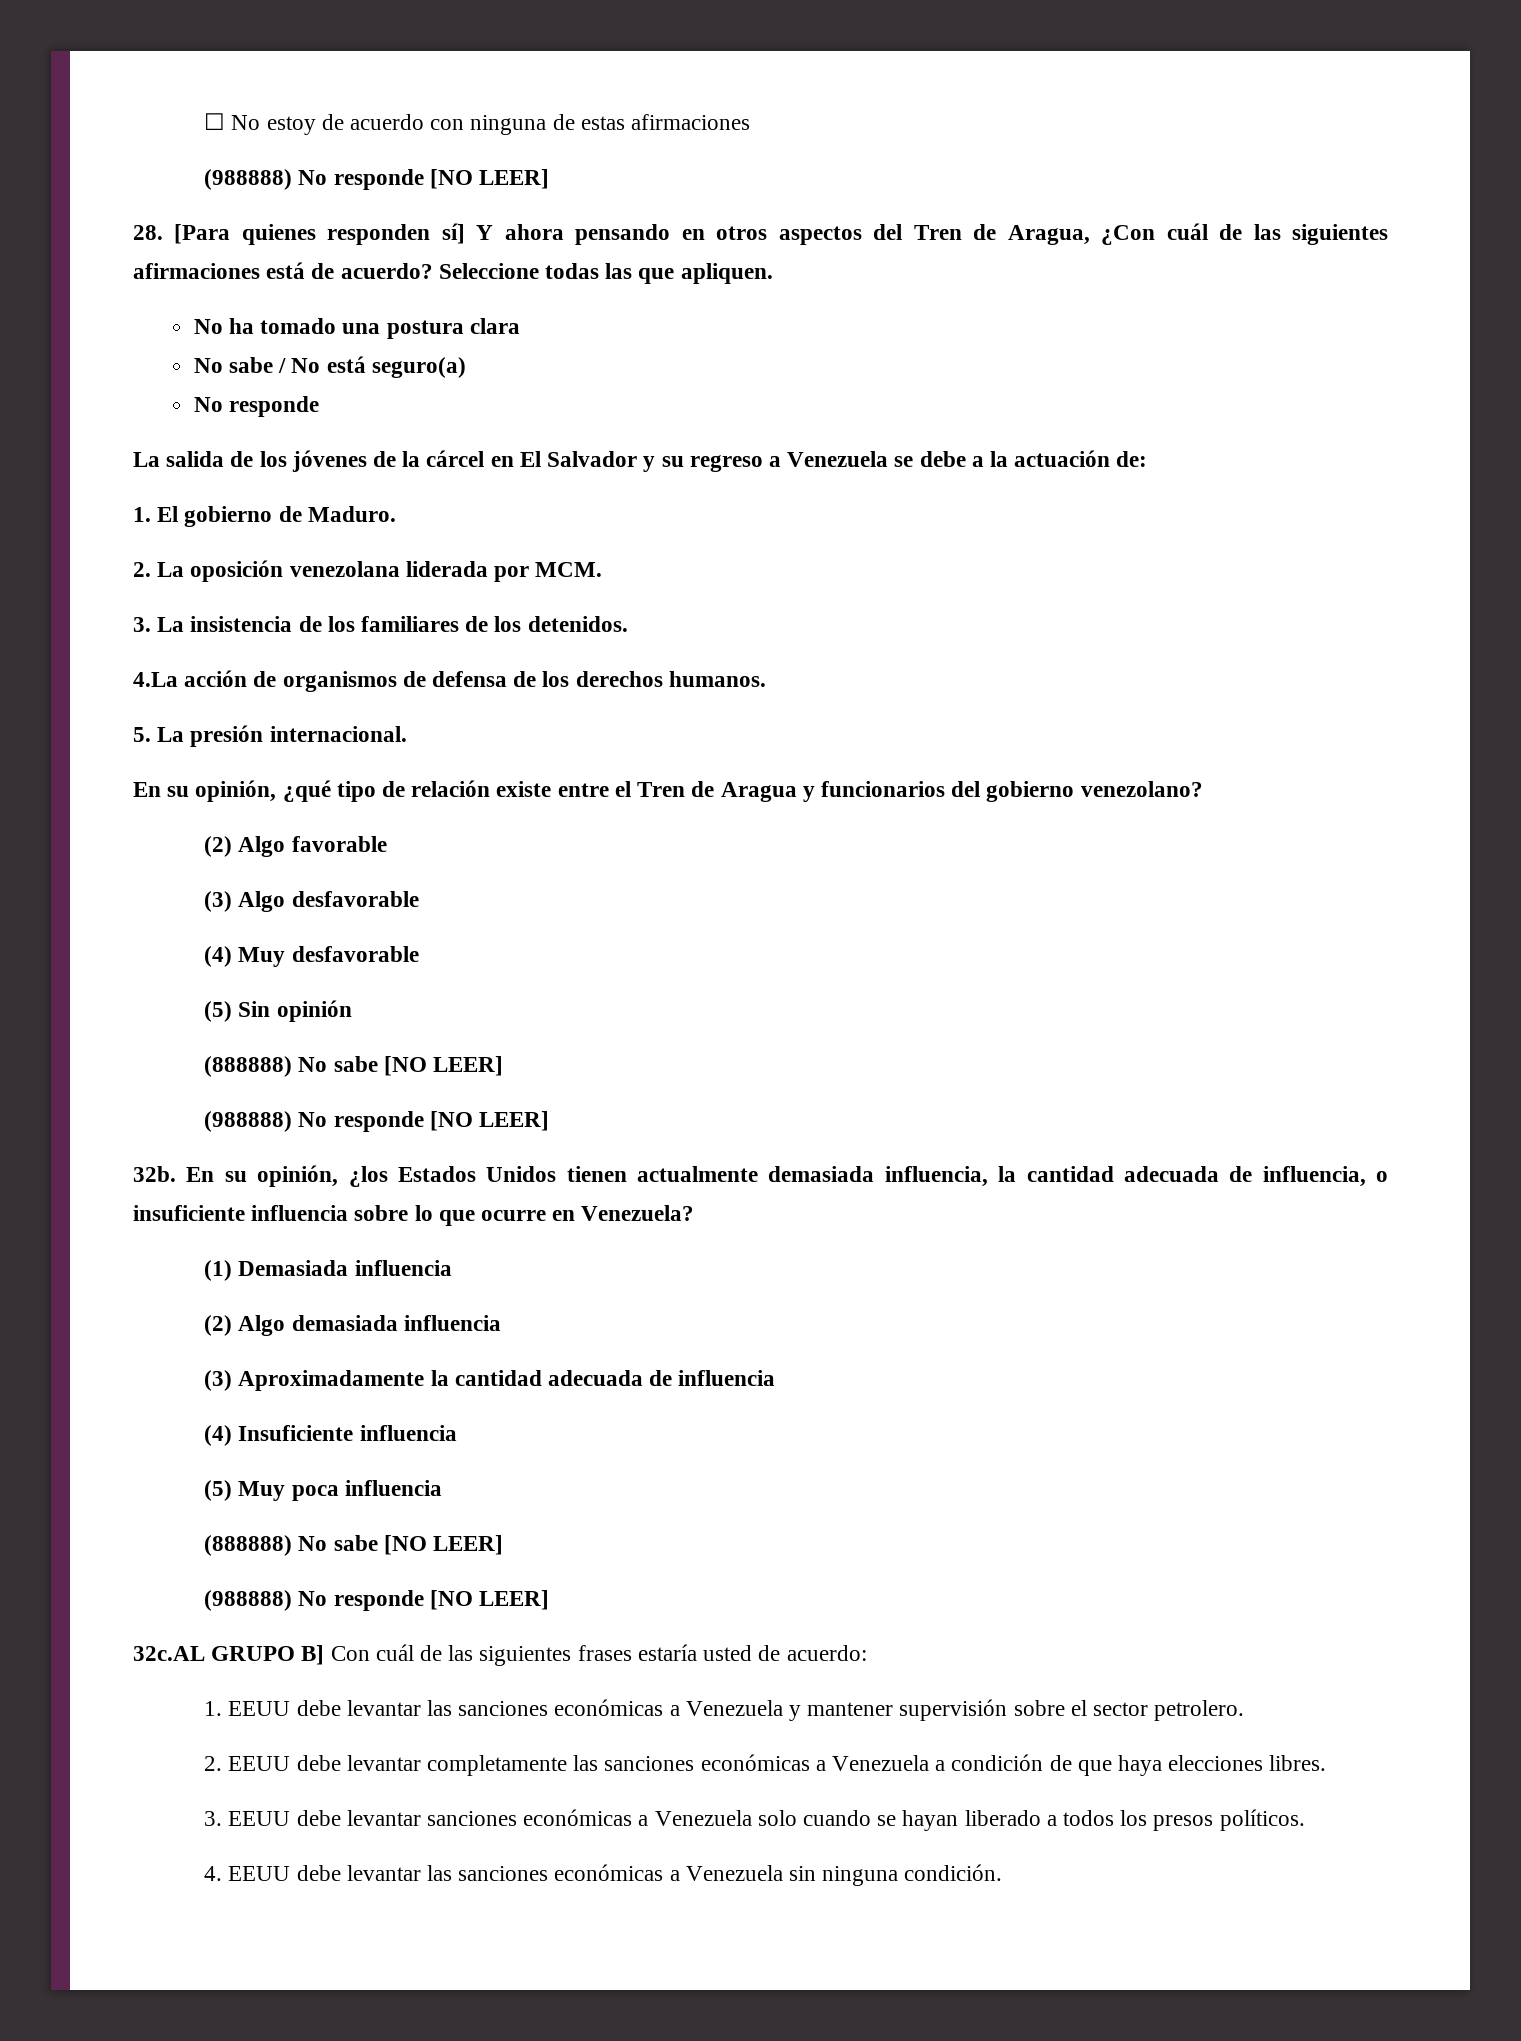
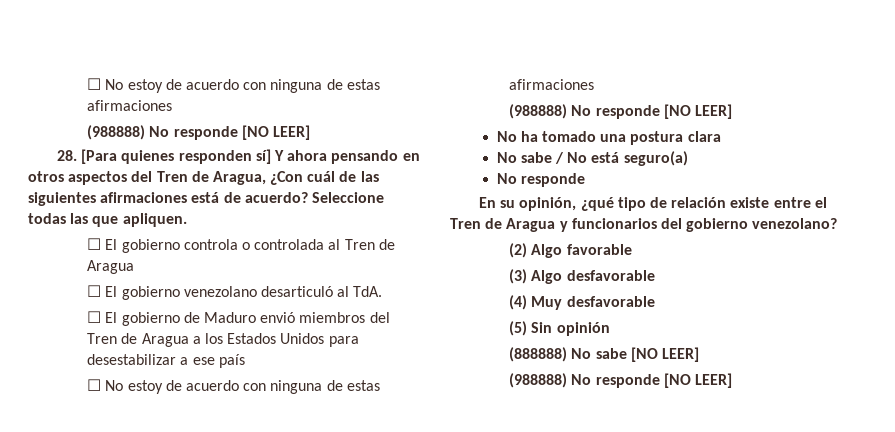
(773, 273) none -> [87,238,395,253] [87,260,135,274] [87,285,383,300] [87,311,390,326] [87,333,359,347] [87,354,245,368] [87,379,380,394] [509,79,595,90] [509,104,732,119] // ☐ El gobierno controla o controlada al Tren de Aragua // ☐ El gobierno venezolano desarticuló al TdA. // ☐ El gobierno de Maduro envió miembros del Tren de Aragua a los Estados Unidos para desestabilizar a ese país // ☐ No estoy de acuerdo con ninguna de estas afirmaciones // (988888) No responde [NO LEER]
[133,450,1148,472] [133,506,396,527] [133,560,603,582] [133,616,628,632] [133,670,766,692] [133,725,407,747] // La salida de los jóvenes de la cárcel en El Salvador y su regreso a Venezuela se debe a la actuación de: // 1. El gobierno de Maduro. // 2. La oposición venezolana liderada por MCM. // 3. La insistencia de los familiares de los detenidos. // 4.La acción de organismos de defensa de los derechos humanos. // 5. La presión internacional. -> (585, 180) none
[133,1165,1388,1187] [133,1205,695,1226] [204,1260,452,1281] [204,1315,501,1336] [204,1370,776,1391] [204,1425,457,1446] [204,1480,442,1501] [204,1535,503,1556] [204,1590,549,1611] [133,1644,867,1666] [204,1699,1245,1721] [204,1754,1327,1776] [204,1809,1305,1831] [204,1864,1003,1886] // 32b. En su opinión, ¿los Estados Unidos tienen actualmente demasiada influencia, la cantidad adecuada de influencia, o insuficiente influencia sobre lo que ocurre en Venezuela? // (1) Demasiada influencia // (2) Algo demasiada influencia // (3) Aproximadamente la cantidad adecuada de influencia // (4) Insuficiente influencia // (5) Muy poca influencia // (888888) No sabe [NO LEER] // (988888) No responde [NO LEER] // 32c.AL GRUPO B] Con cuál de las siguientes frases estaría usted de acuerdo: // 1. EEUU debe levantar las sanciones económicas a Venezuela y mantener supervisión sobre el sector petrolero. // 2. EEUU debe levantar completamente las sanciones económicas a Venezuela a condición de que haya elecciones libres. // 3. EEUU debe levantar sanciones económicas a Venezuela solo cuando se hayan liberado a todos los presos políticos. // 4. EEUU debe levantar las sanciones económicas a Venezuela sin ninguna condición. -> (732, 380) none

